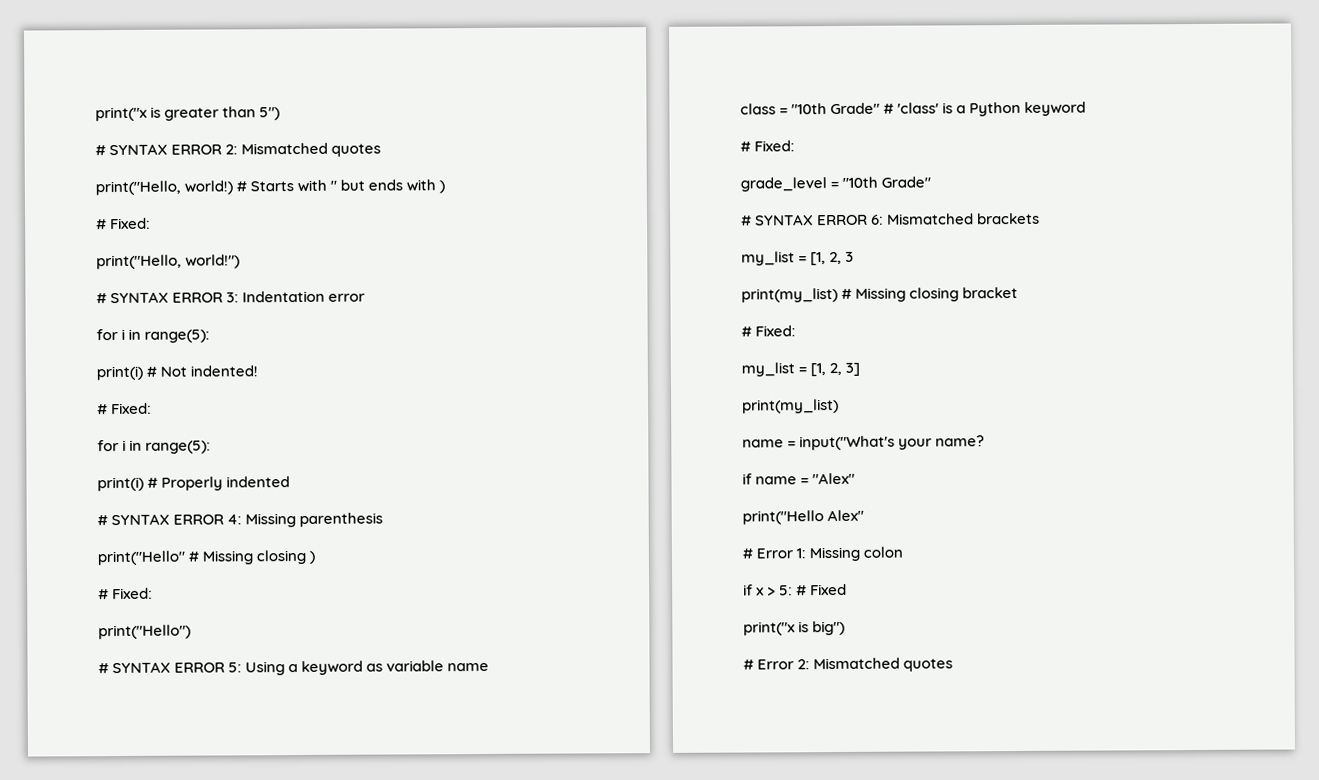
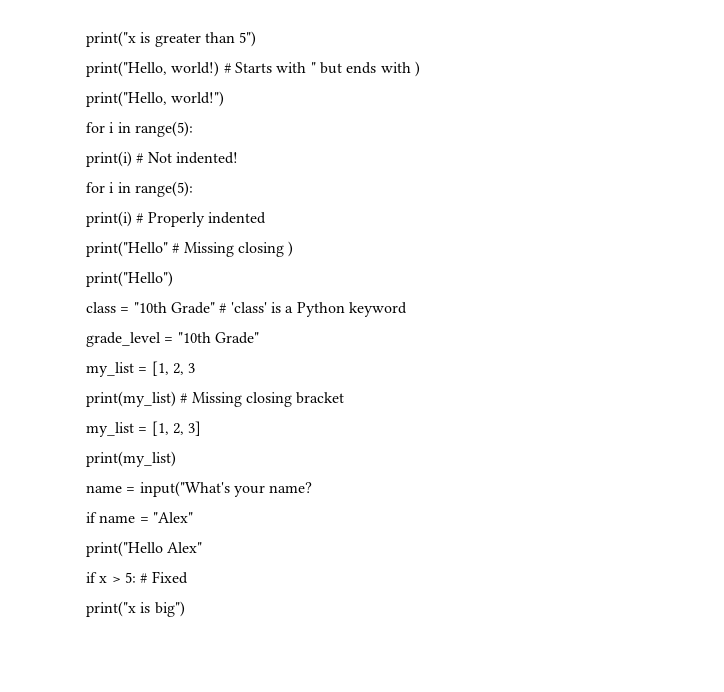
[95,142,382,157] // # SYNTAX ERROR 2: Mismatched quotes -> (257, 39) none
[96,217,152,230] // # Fixed: -> (420, 69) none
[96,290,366,304] // # SYNTAX ERROR 3: Indentation error -> (225, 99) none
[97,402,153,415] // # Fixed: -> (238, 158) none
[97,512,384,528] // # SYNTAX ERROR 4: Missing parenthesis -> (266, 218) none
[98,587,154,600] // # Fixed: -> (294, 249) none
[98,660,490,676] // # SYNTAX ERROR 5: Using a keyword as variable name -> (173, 279) none
[740,140,796,152] // # Fixed: -> (407, 309) none
[741,212,1041,226] // # SYNTAX ERROR 6: Mismatched brackets -> (259, 338) none
[741,325,797,337] // # Fixed: -> (345, 398) none
[742,546,904,562] // # Error 1: Missing colon -> (203, 547) none
[743,657,954,672] // # Error 2: Mismatched quotes -> (185, 609) none

